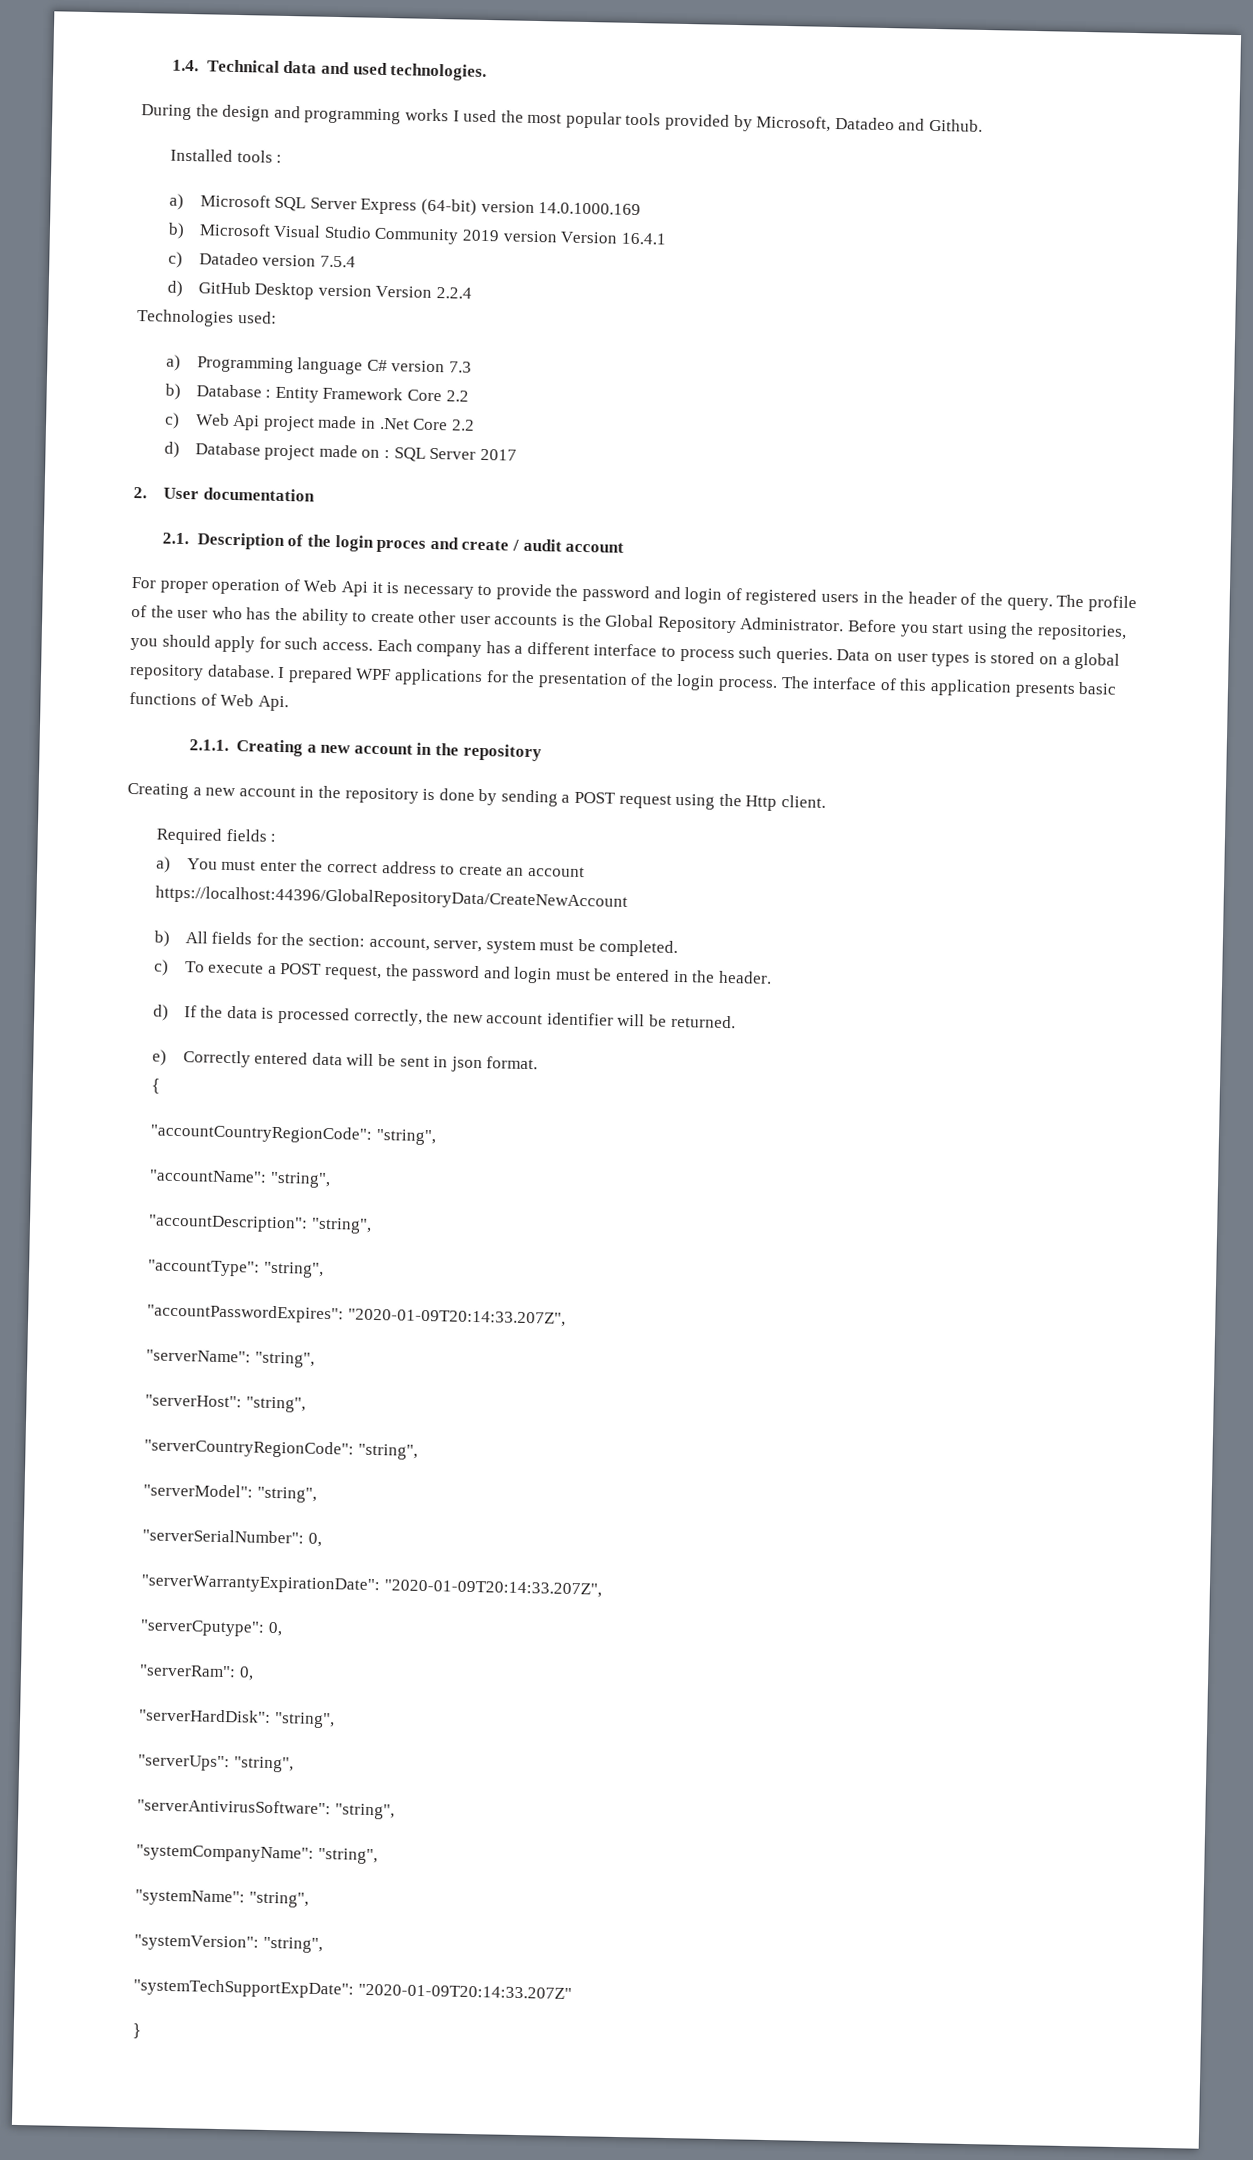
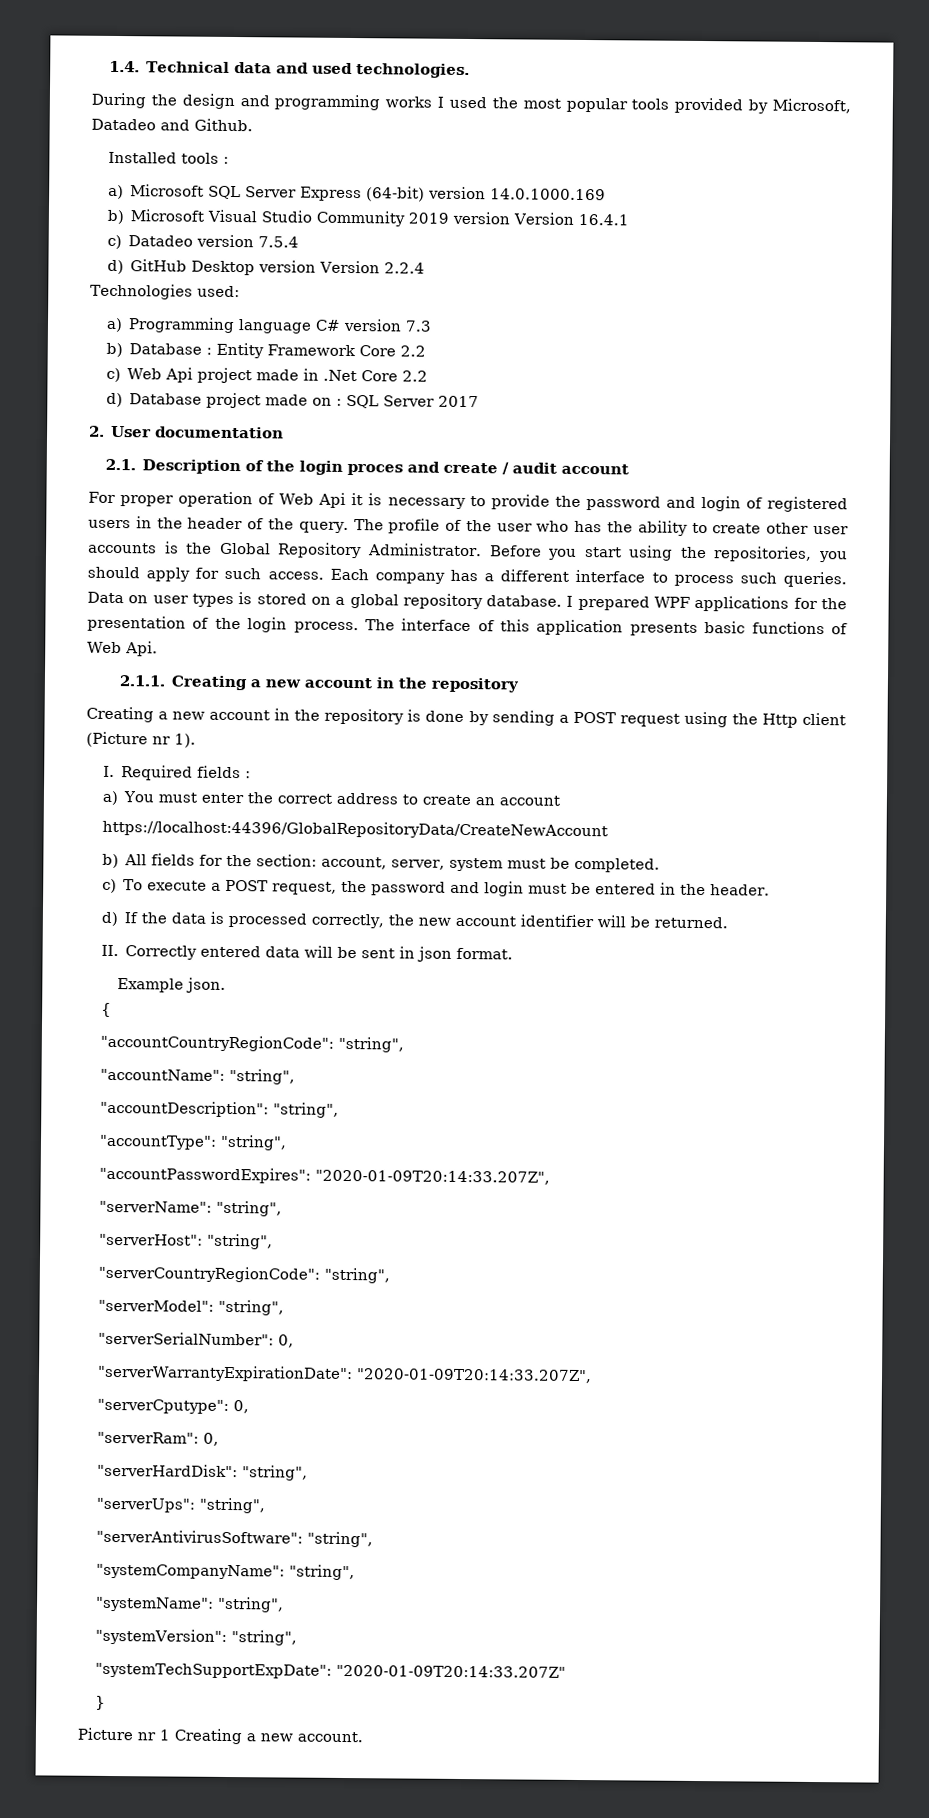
[781,795,827,808] client. // -> [801,712,846,726] [86,731,196,748] [102,765,115,777] client (Picture nr 1). // I.
[152,1049,168,1066] e) -> [100,944,119,957] II.
(539, 1063) none -> [117,977,227,993] // Example json.
(142, 2031) none -> [77,1727,363,1745] // Picture nr 1 Creating a new account.

